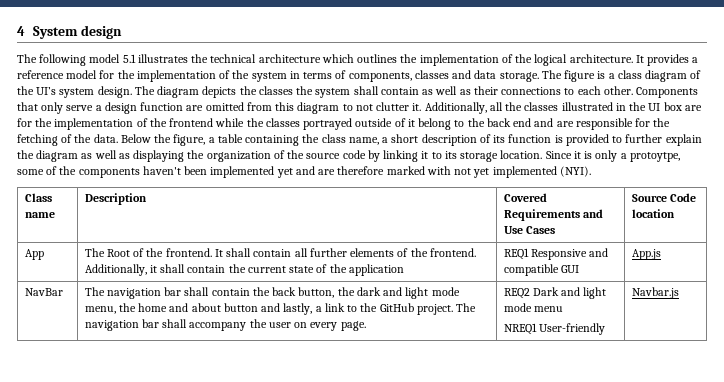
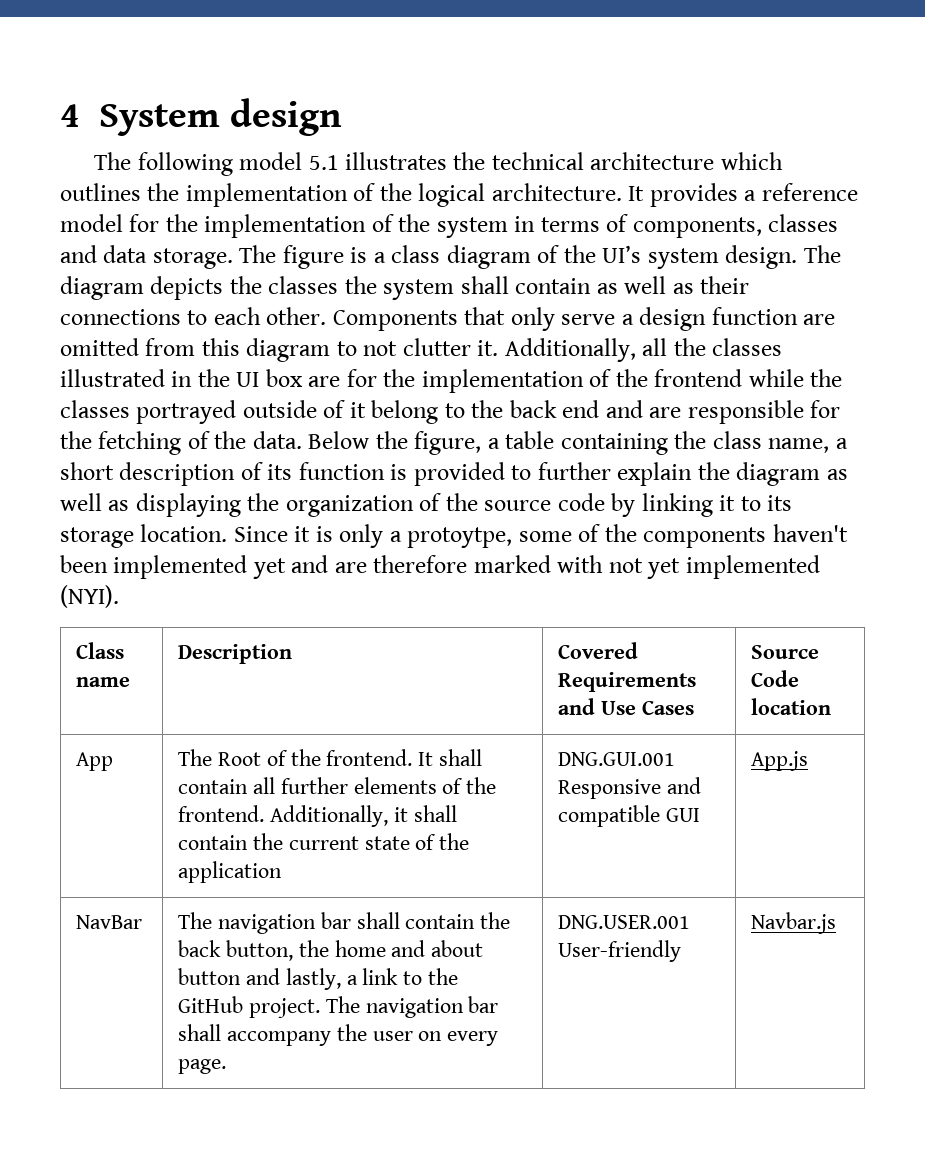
[503,248,529,260] REQ1 -> [558,752,676,766] DNG.GUI.001
[356,287,460,299] [84,303,136,314] dark and light mode menu, the -> (329, 948) none
[503,287,607,299] [503,303,563,312] [503,323,537,335] REQ2 Dark and light mode menu // NREQ1 -> [558,915,691,929] DNG.USER.001

